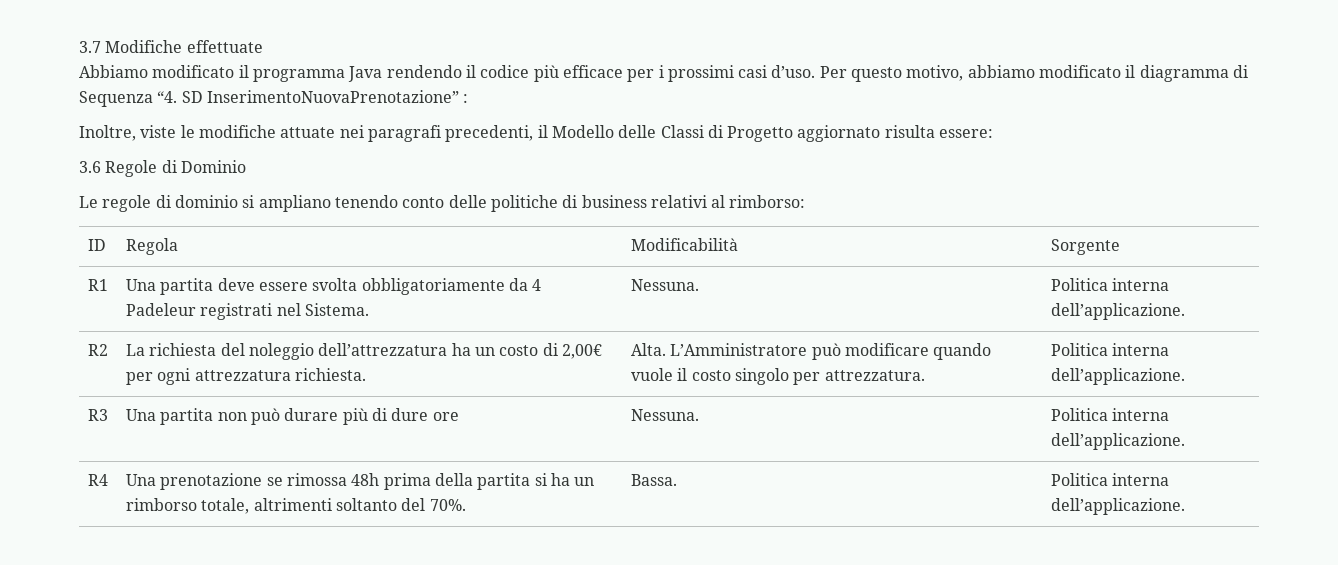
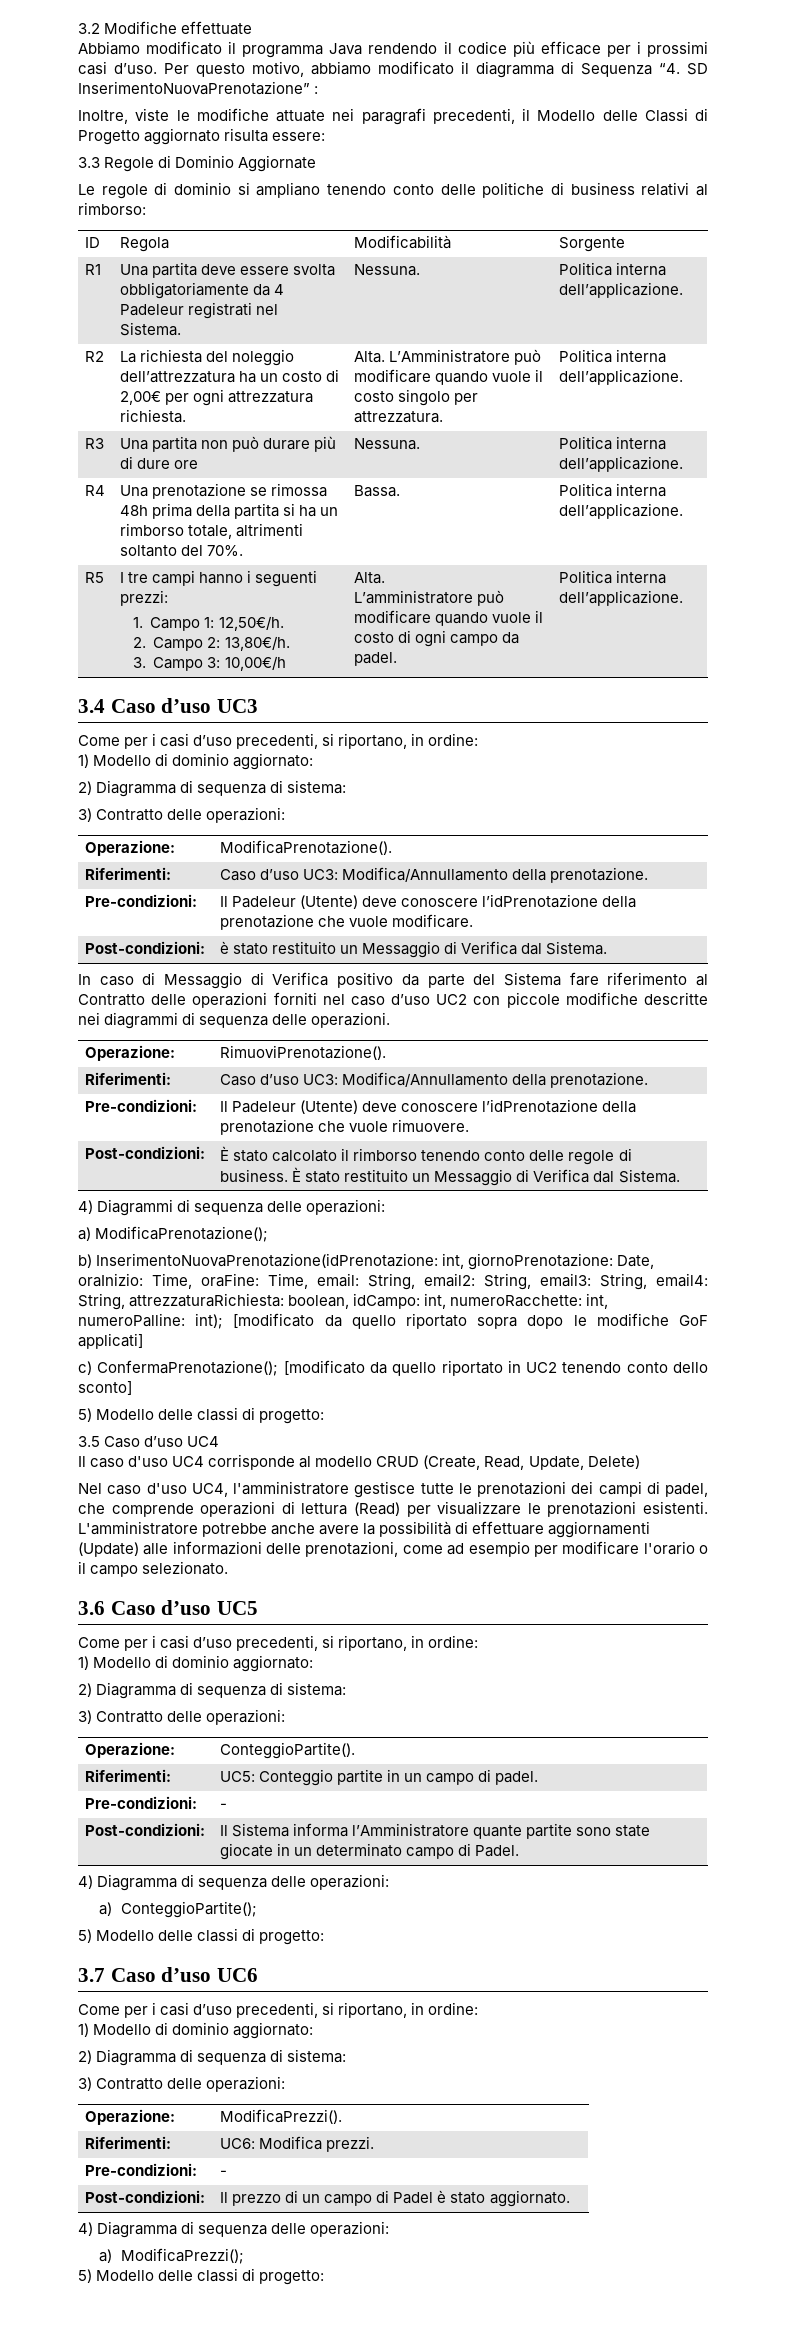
[79,41,101,53] 3.7 -> [78,23,100,34] 3.2
[79,161,101,173] 3.6 -> [78,157,100,168] 3.3
(246, 166) none -> [238,155,317,172] Aggiornate
(1185, 506) none -> [85,572,105,583] [120,570,318,587] [120,590,169,606] [132,616,284,631] [132,636,290,651] [132,656,286,671] [354,572,386,584] [354,590,505,606] [354,610,544,626] [354,630,520,647] [354,652,398,666] [559,570,667,584] [559,590,684,606] [78,698,259,713] [78,733,479,749] [78,753,314,770] [78,780,347,797] [78,807,286,823] [85,840,176,856] [220,840,393,855] [85,867,172,880] [220,867,649,883] [85,894,198,907] [220,894,637,909] [220,914,474,930] [85,941,206,954] [220,941,608,958] [78,972,708,989] [78,992,708,1008] [78,1012,391,1029] [85,1045,176,1061] [220,1045,387,1060] [85,1072,172,1085] [220,1072,649,1088] [85,1099,198,1112] [220,1099,637,1114] [220,1119,470,1135] [85,1146,206,1159] [220,1146,632,1165] [220,1167,680,1186] [78,1199,386,1216] [78,1226,269,1242] [78,1253,655,1270] [78,1273,708,1290] [78,1293,609,1310] [78,1313,708,1329] [78,1333,143,1349] [78,1360,708,1376] [78,1381,132,1395] [78,1407,325,1424] [78,1436,220,1448] [78,1454,640,1470] [78,1481,708,1498] [78,1501,709,1517] [78,1521,651,1538] [78,1541,709,1557] [78,1561,229,1577] [78,1600,259,1615] [78,1635,479,1651] [78,1655,314,1672] [78,1682,347,1699] [78,1709,286,1725] [85,1742,176,1758] [220,1742,356,1759] [85,1769,172,1782] [220,1769,539,1786] [85,1796,198,1809] [220,1803,228,1809] [85,1823,206,1836] [220,1823,651,1839] [220,1843,520,1860] [78,1874,390,1891] [99,1901,257,1918] [78,1928,325,1945] [78,1967,259,1982] [78,2002,479,2018] [78,2022,314,2039] [78,2049,347,2066] [78,2076,286,2092] [85,2109,176,2125] [220,2109,343,2124] [85,2136,172,2149] [220,2136,375,2152] [85,2163,198,2176] [220,2170,228,2176] [85,2190,206,2203] [220,2190,570,2207] [78,2221,390,2238] [99,2248,244,2264] [78,2268,325,2285] // R5 | I tre campi hanno i seguenti prezzi: // 1. Campo 1: 12,50€/h. // 2. Campo 2: 13,80€/h. // 3. Campo 3: 10,00€/h | Alta. // L’amministratore può modificare quando vuole il costo di ogni campo da padel. | Politica interna dell’applicazione. // 3.4 Caso d’uso UC3 // Come per i casi d’uso precedenti, si riportano, in ordine: // 1) Modello di dominio aggiornato: // 2) Diagramma di sequenza di sistema: // 3) Contratto delle operazioni: // Operazione: | ModificaPrenotazione(). // Riferimenti: | Caso d’uso UC3: Modifica/Annullamento della prenotazione. // Pre-condizioni: | Il Padeleur (Utente) deve conoscere l’idPrenotazione della prenotazione che vuole modificare. // Post-condizioni: | è stato restituito un Messaggio di Verifica dal Sistema. // In caso di Messaggio di Verifica positivo da parte del Sistema fare riferimento al Contratto delle operazioni forniti nel caso d’uso UC2 con piccole modifiche descritte nei diagrammi di sequenza delle operazioni. // Operazione: | RimuoviPrenotazione(). // Riferimenti: | Caso d’uso UC3: Modifica/Annullamento della prenotazione. // Pre-condizioni: | Il Padeleur (Utente) deve conoscere l’idPrenotazione della prenotazione che vuole rimuovere. // Post-condizioni: | È stato calcolato il rimborso tenendo conto delle regole di business. È stato restituito un Messaggio di Verifica dal Sistema. // 4) Diagrammi di sequenza delle operazioni: // a) ModificaPrenotazione(); // b) InserimentoNuovaPrenotazione(idPrenotazione: int, giornoPrenotazione: Date, oraInizio: Time, oraFine: Time, email: String, email2: String, email3: String, email4: String, attrezzaturaRichiesta: boolean, idCampo: int, numeroRacchette: int, numeroPalline: int); [modificato da quello riportato sopra dopo le modifiche GoF applicati] // c) ConfermaPrenotazione(); [modificato da quello riportato in UC2 tenendo conto dello sconto] // 5) Modello delle classi di progetto: // 3.5 Caso d’uso UC4 // Il caso d'uso UC4 corrisponde al modello CRUD (Create, Read, Update, Delete) // Nel caso d'uso UC4, l'amministratore gestisce tutte le prenotazioni dei campi di padel, che comprende operazioni di lettura (Read) per visualizzare le prenotazioni esistenti. L'amministratore potrebbe anche avere la possibilità di effettuare aggiornamenti (Update) alle informazioni delle prenotazioni, come ad esempio per modificare l'orario o il campo selezionato. // 3.6 Caso d’uso UC5 // Come per i casi d’uso precedenti, si riportano, in ordine: // 1) Modello di dominio aggiornato: // 2) Diagramma di sequenza di sistema: // 3) Contratto delle operazioni: // Operazione: | ConteggioPartite(). // Riferimenti: | UC5: Conteggio partite in un campo di padel. // Pre-condizioni: | - // Post-condizioni: | Il Sistema informa l’Amministratore quante partite sono state giocate in un determinato campo di Padel. // 4) Diagramma di sequenza delle operazioni: // a) ConteggioPartite(); // 5) Modello delle classi di progetto: // 3.7 Caso d’uso UC6 // Come per i casi d’uso precedenti, si riportano, in ordine: // 1) Modello di dominio aggiornato: // 2) Diagramma di sequenza di sistema: // 3) Contratto delle operazioni: // Operazione: | ModificaPrezzi(). // Riferimenti: | UC6: Modifica prezzi. // Pre-condizioni: | - // Post-condizioni: | Il prezzo di un campo di Padel è stato aggiornato. // 4) Diagramma di sequenza delle operazioni: // a) ModificaPrezzi(); // 5) Modello delle classi di progetto:

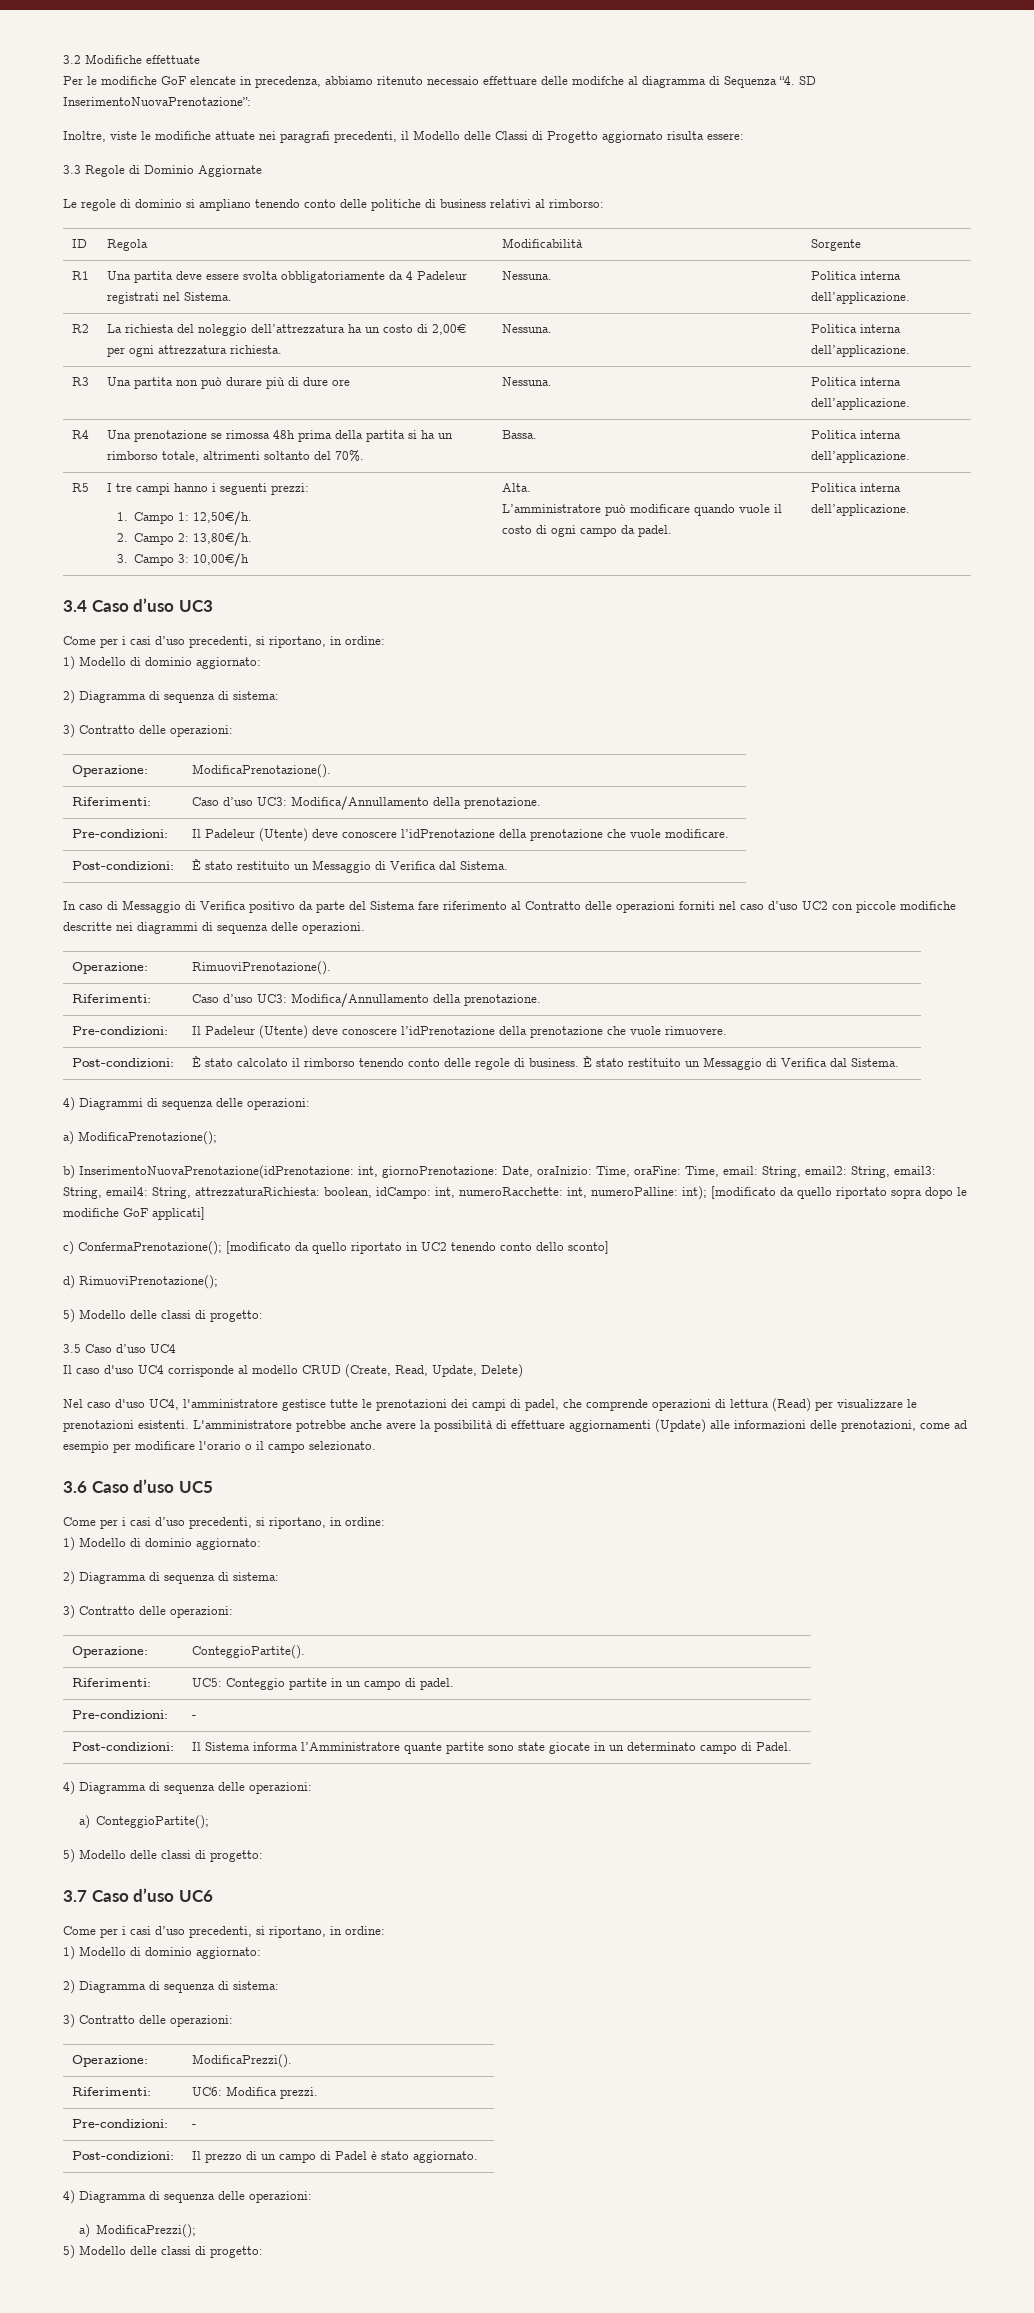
[78,41,709,58] [78,61,469,77] Abbiamo modificato il programma Java rendendo il codice più efficace per i prossimi casi d’uso. Per questo motivo, abbiamo modificato il -> [63,76,638,88] Per le modifiche GoF elencate in precedenza, abbiamo ritenuto necessaio effettuare delle modifche al
[78,81,319,95] InserimentoNuovaPrenotazione” : -> [63,97,251,106] InserimentoNuovaPrenotazione”:
[354,349,542,365] [354,369,544,385] [354,389,479,406] [354,411,444,423] Alta. L’Amministratore può modificare quando vuole il costo singolo per attrezzatura. -> [501,324,552,333] Nessuna.
[220,941,230,954] è -> [191,859,201,870] È
(132, 1388) none -> [63,1275,218,1289] // d) RimuoviPrenotazione();

